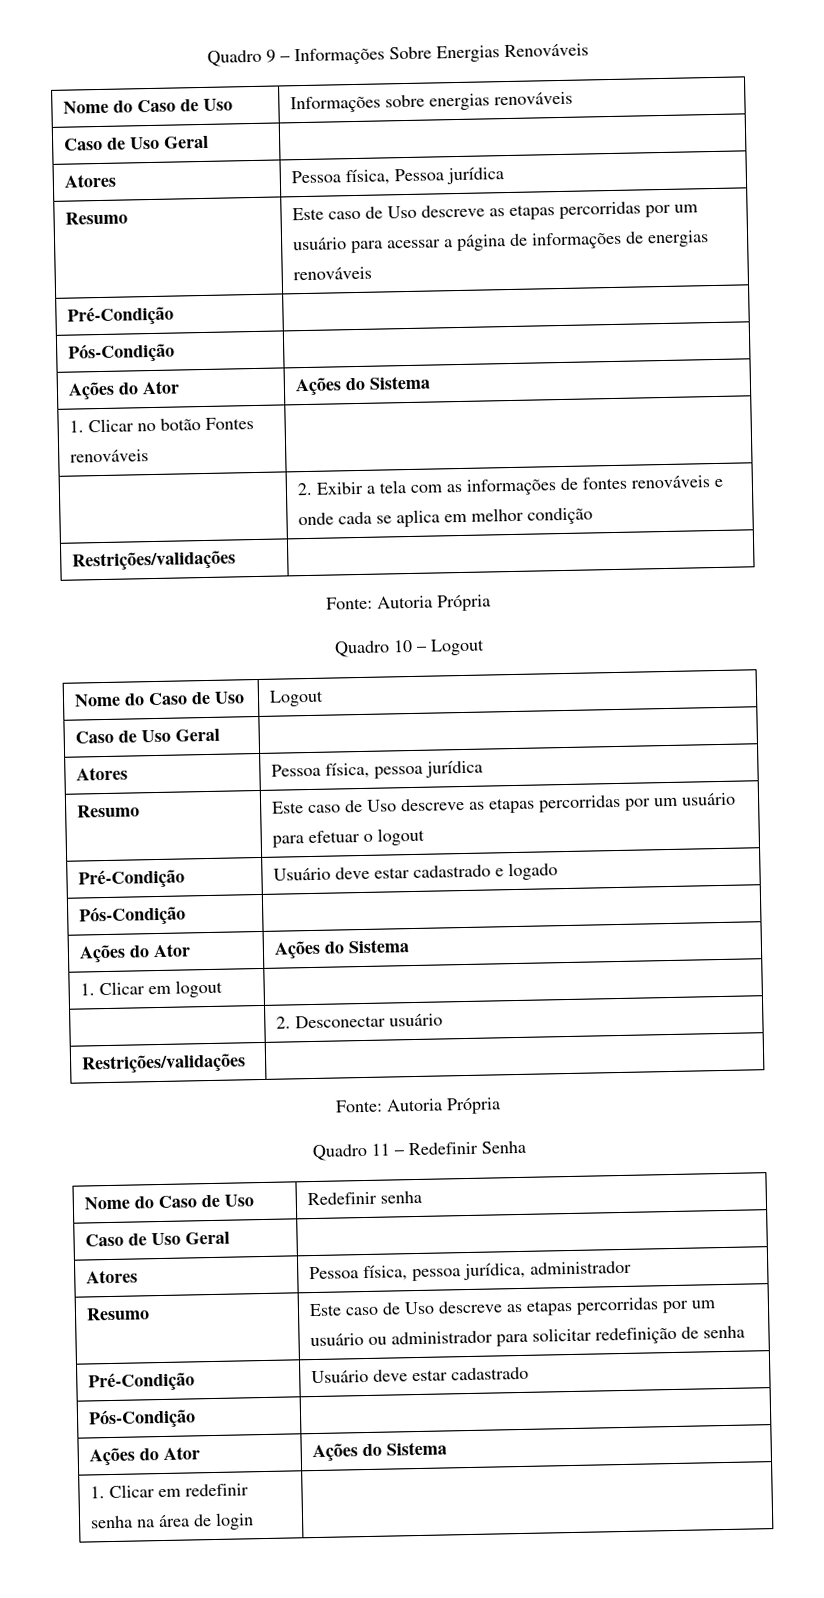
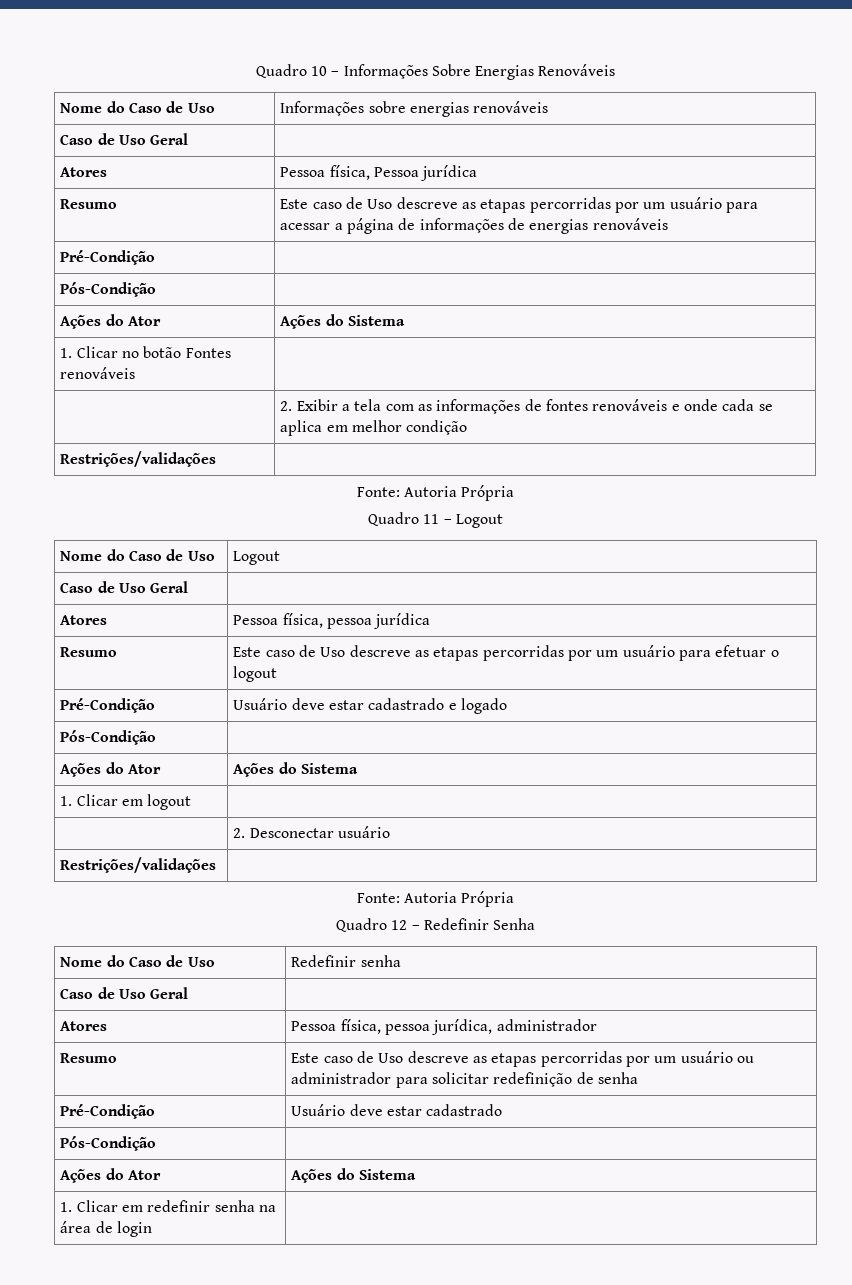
[206,49,276,67] Quadro 9 -> [255,64,327,78] Quadro 10
[393,639,413,653] 10 -> [423,514,440,524] 11
[370,1143,390,1156] 11 -> [391,920,408,930] 12

